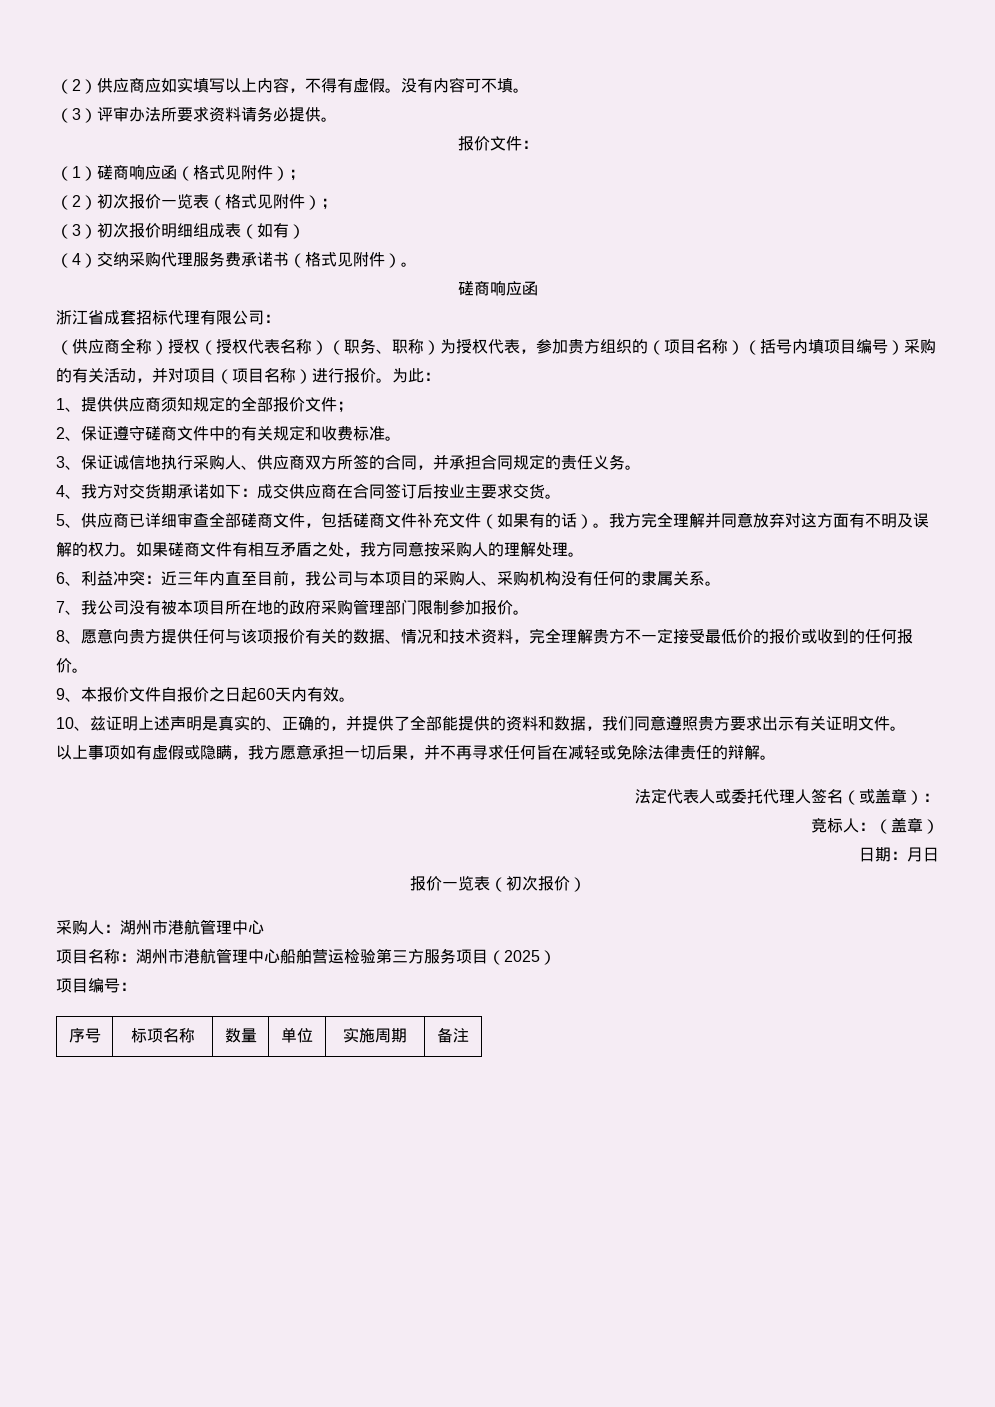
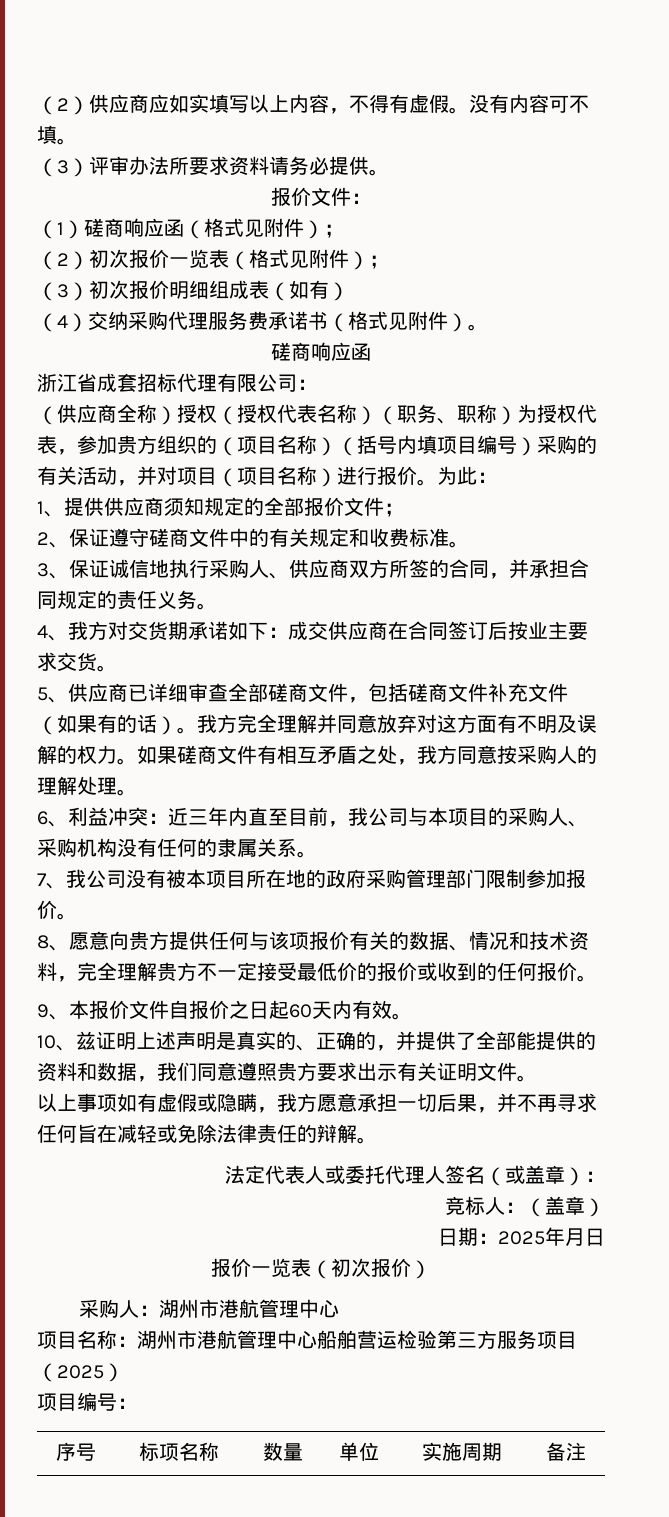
(907, 855) none -> [498,1227,565,1246] 2025年

